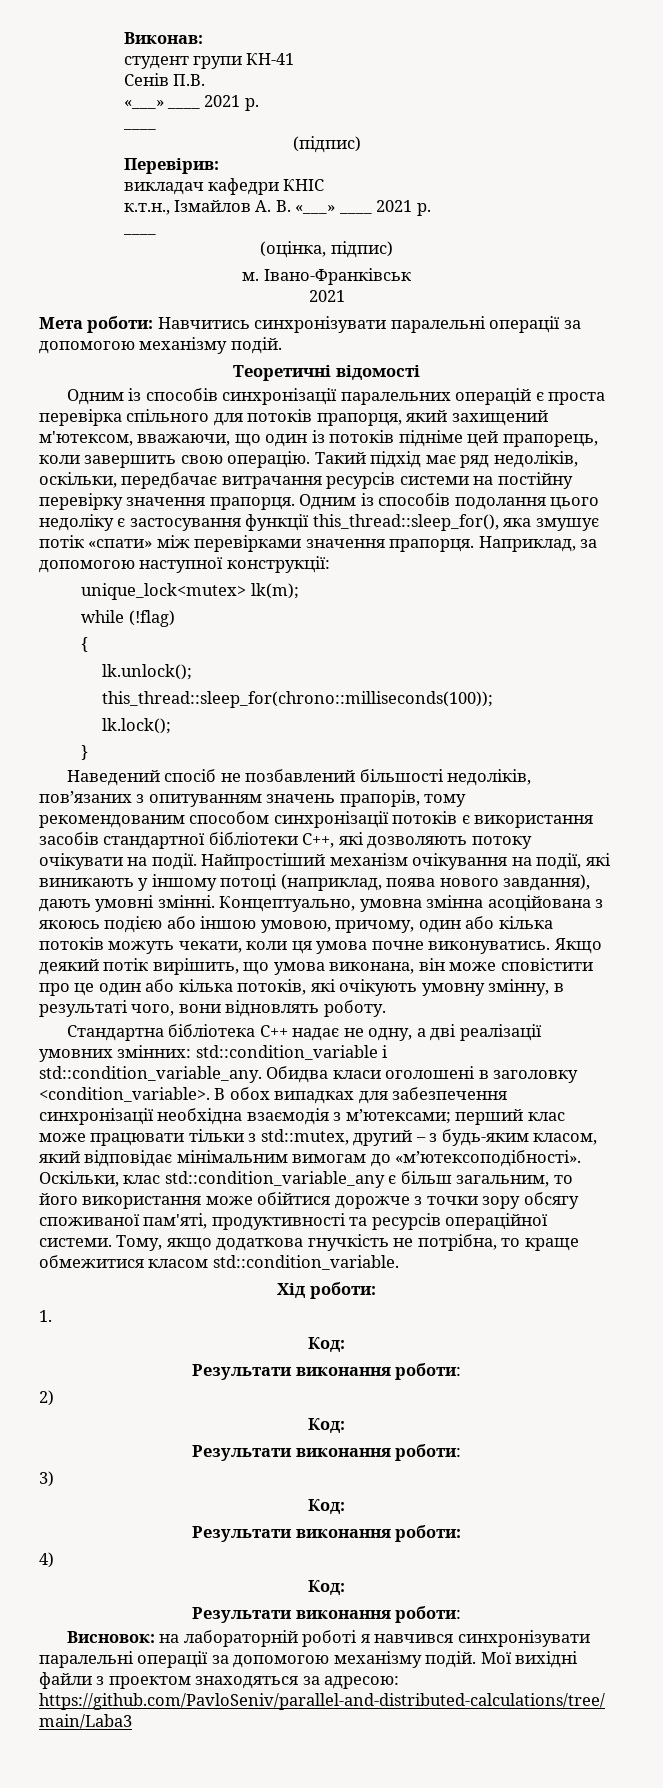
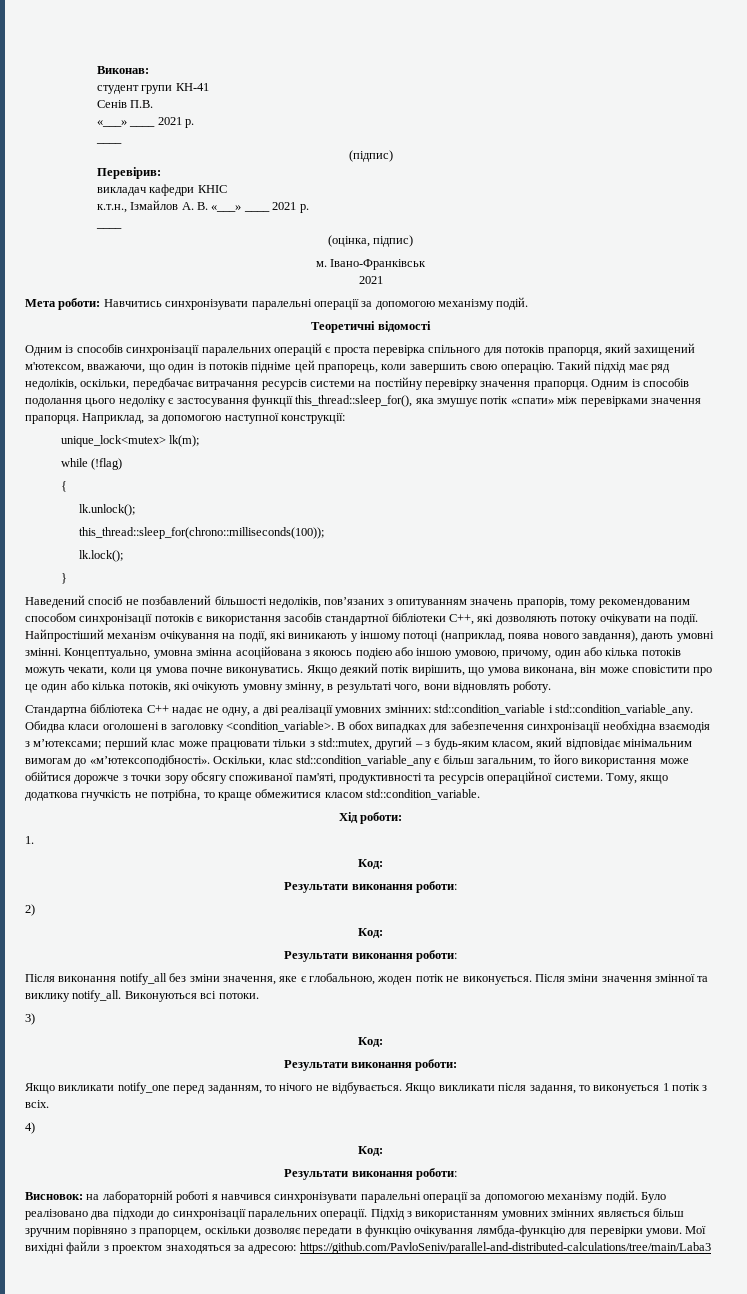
(461, 1452) none -> [25,973,709,985] [25,990,259,1002] // Після виконання notify_all без зміни значення, яке є глобальною, жоден потік не виконується. Після зміни значення змінної та виклику notify_all. Виконуються всі потоки.
(461, 1533) none -> [25,1082,708,1094] [25,1100,49,1108] // Якщо викликати notify_one перед заданням, то нічого не відбувається. Якщо викликати після задання, то виконується 1 потік з всіх.
(477, 1659) none -> [640,1192,666,1203] [25,1208,684,1220] [25,1225,682,1237] Було реалізовано два підходи до синхронізації паралельних операції. Підхід з використанням умовних змінних являється більш зручним порівняно з прапорцем, оскільки дозволяє передати в функцію очікування лямбда-функцію для перевірки умови.

